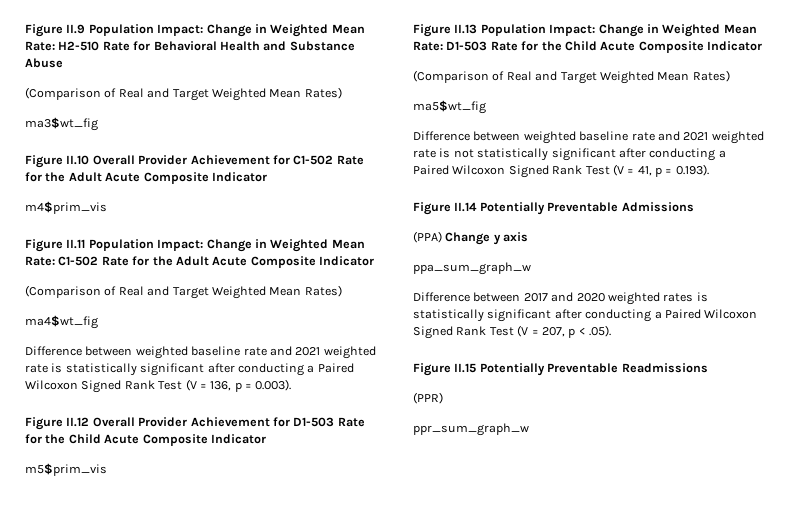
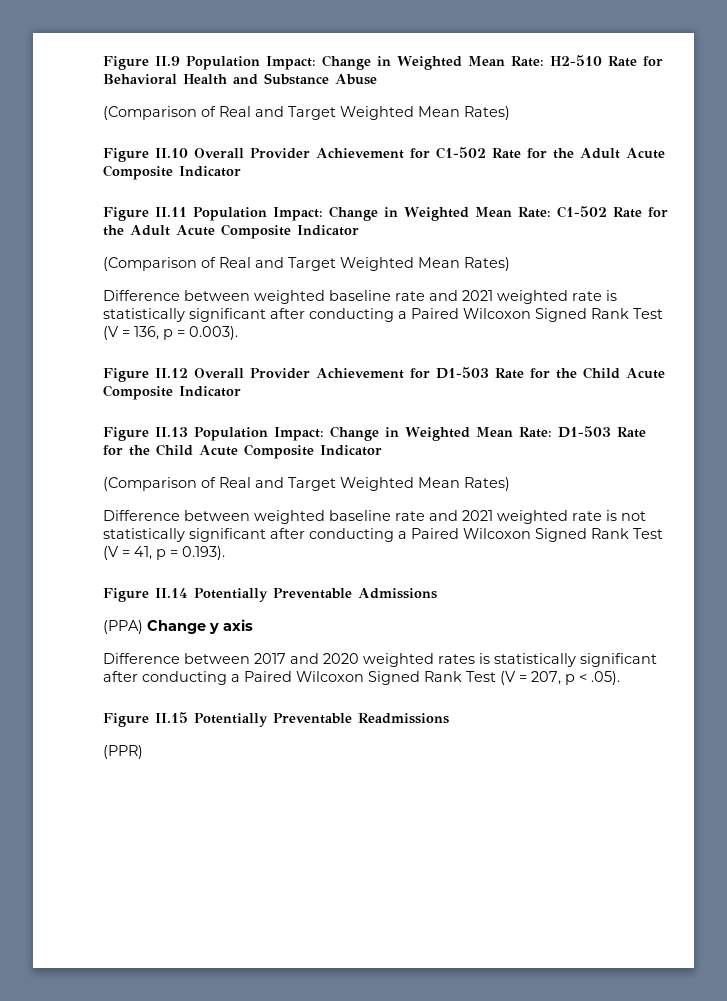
[25,117,98,131] // ma3$wt_fig -> (510, 113) none
[25,201,107,214] // m4$prim_vis -> (241, 171) none
[25,315,98,329] // ma4$wt_fig -> (510, 264) none
[25,463,107,476] // m5$prim_vis -> (241, 391) none
[413,100,486,114] // ma5$wt_fig -> (510, 484) none
[413,262,531,275] // ppa_sum_graph_w -> (253, 625) none
[413,423,529,436] // ppr_sum_graph_w -> (143, 752) none

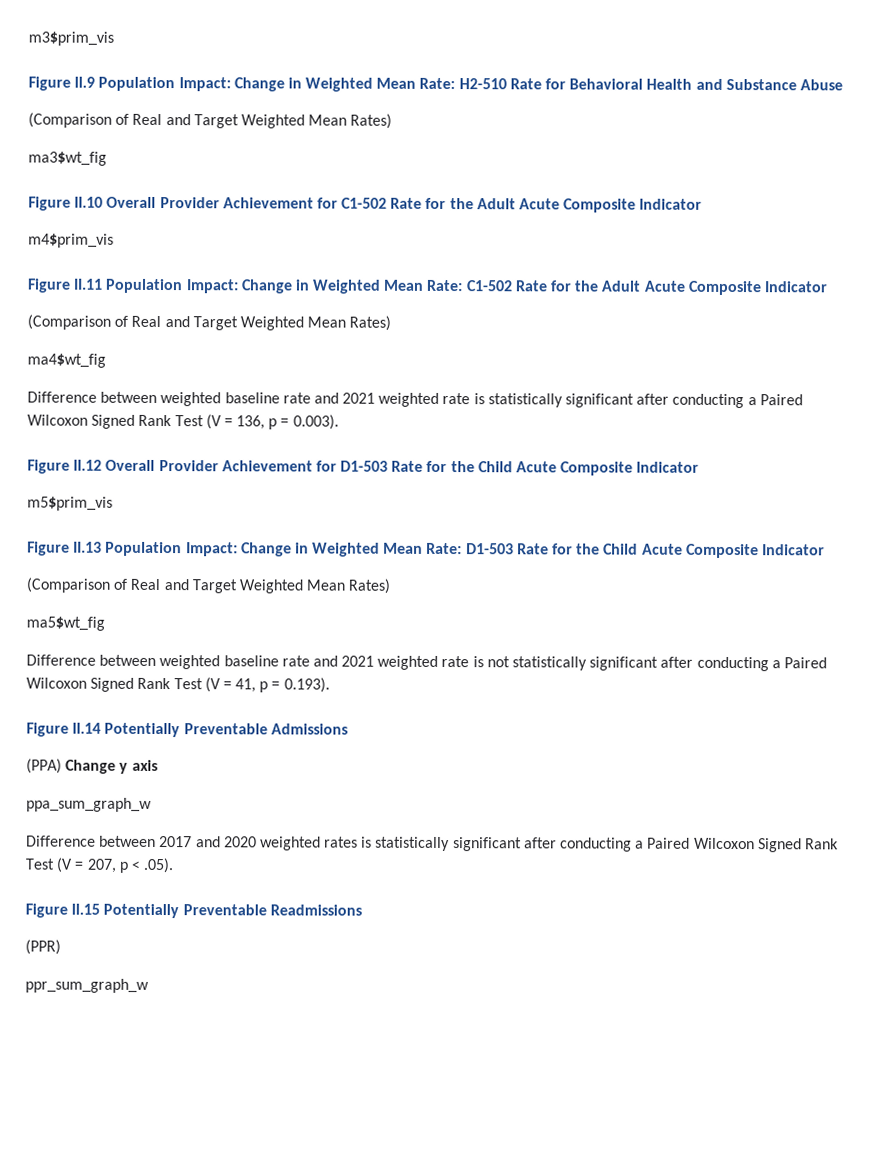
(103, 63) none -> [28,31,114,46] m3$prim_vis //
(510, 113) none -> [28,151,107,166] // ma3$wt_fig
(241, 171) none -> [28,233,114,248] // m4$prim_vis
(510, 264) none -> [27,353,106,368] // ma4$wt_fig
(241, 391) none -> [27,496,113,511] // m5$prim_vis
(510, 484) none -> [26,616,105,631] // ma5$wt_fig
(253, 625) none -> [26,797,152,812] // ppa_sum_graph_w
(143, 752) none -> [25,978,149,993] // ppr_sum_graph_w

